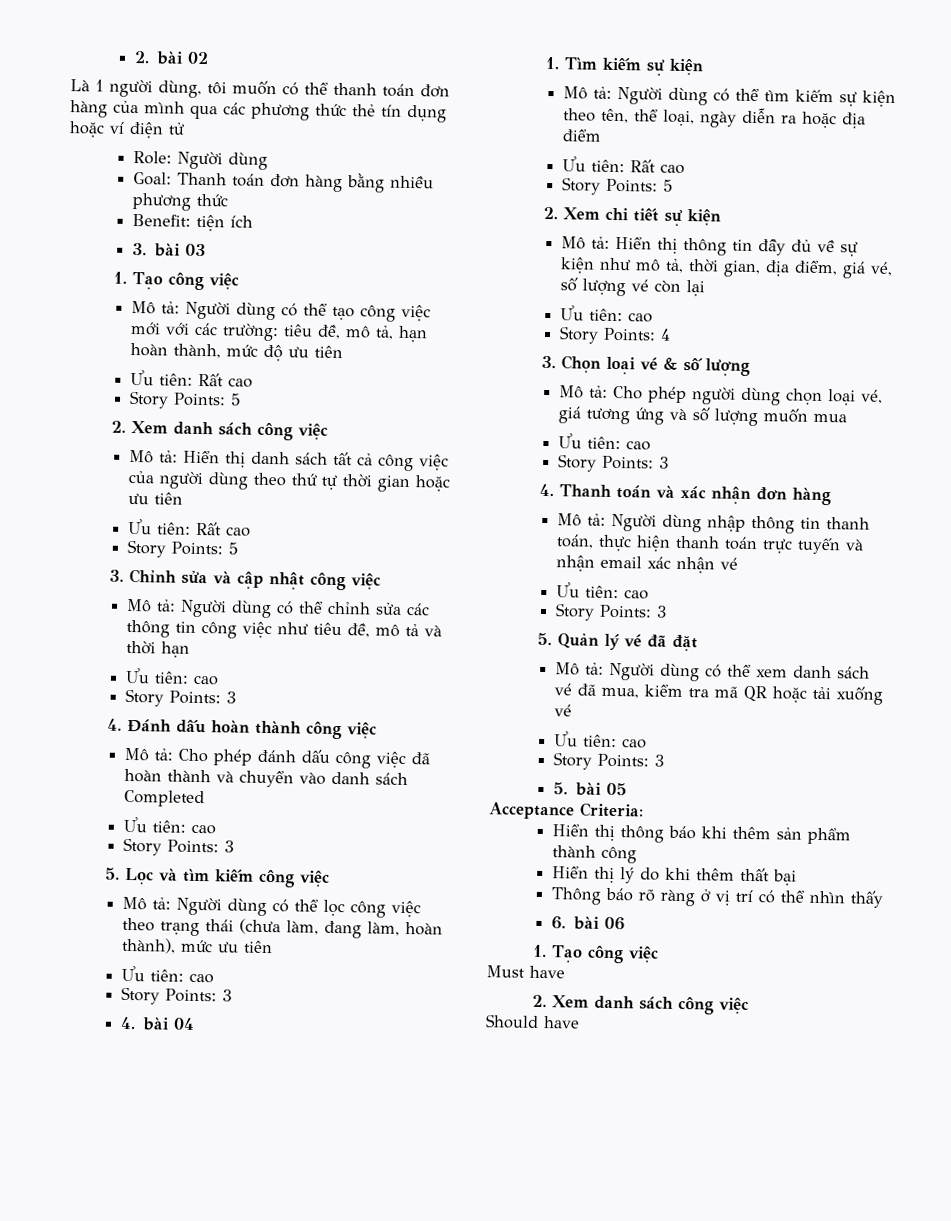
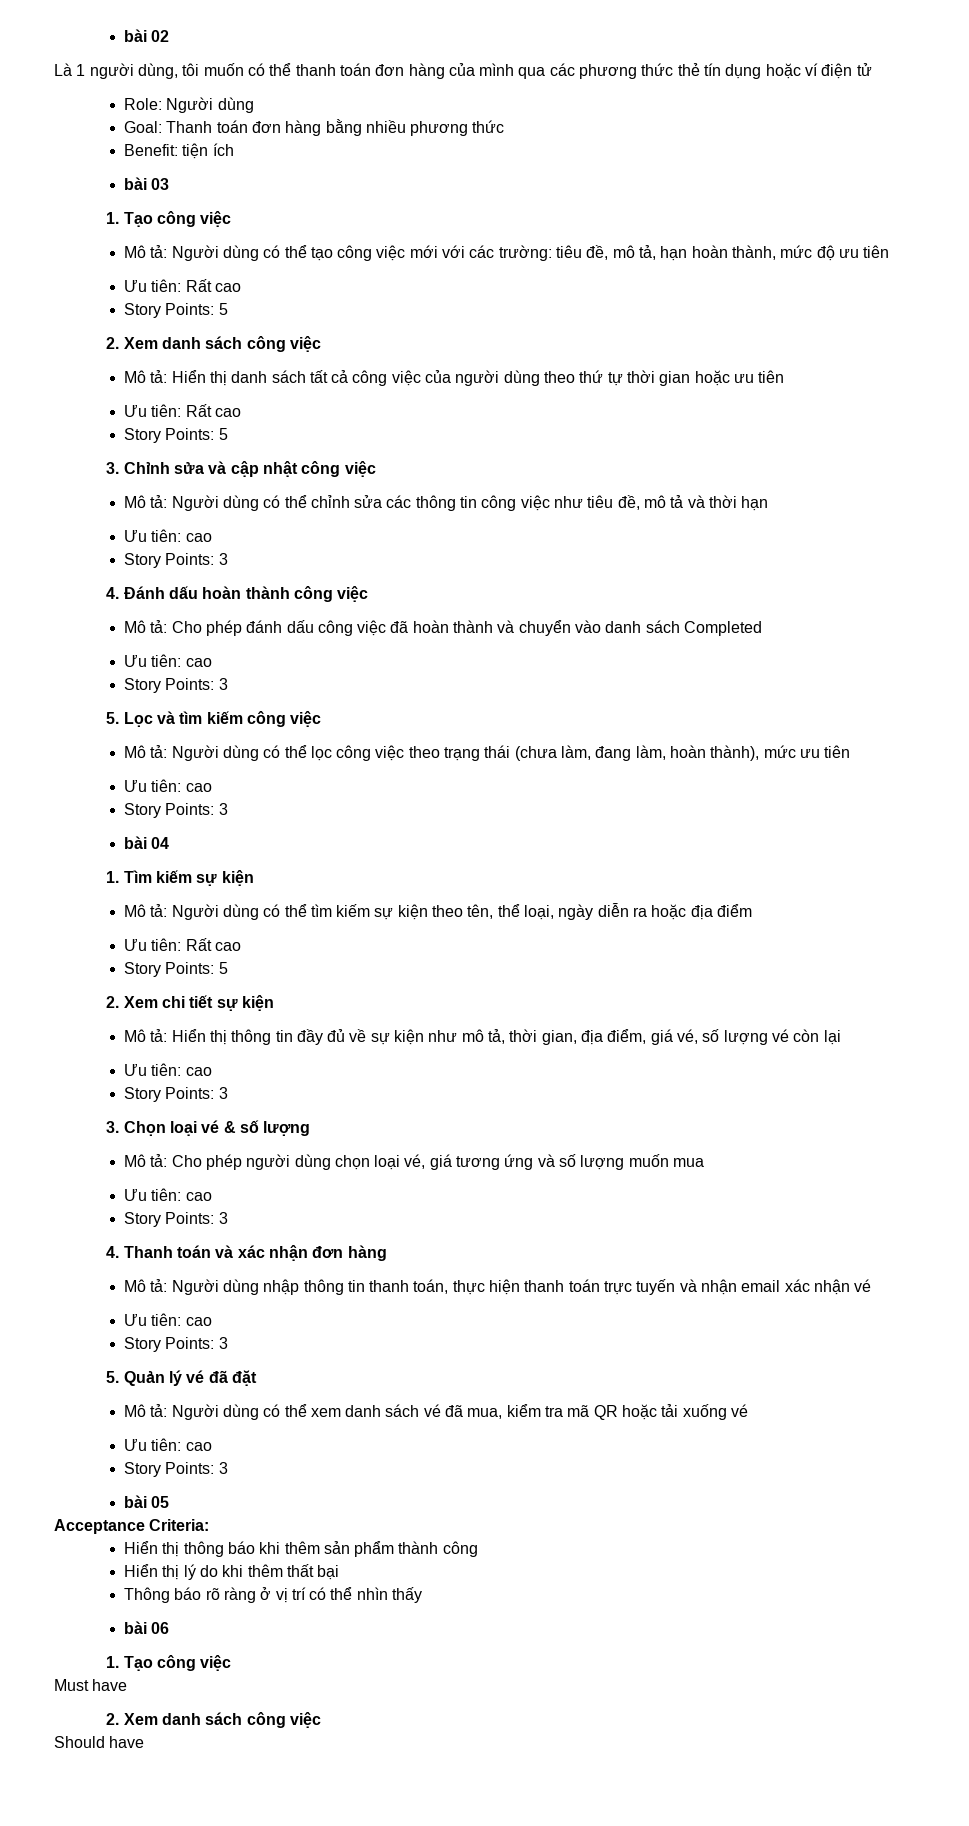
[133,50,150,64] 2. -> (123, 35) none
[131,242,147,256] 3. -> (234, 149) none
[119,1016,136,1030] 4. -> (228, 809) none
[659,328,671,341] 4 -> [218,1087,228,1099] 3
[552,782,568,795] 5. -> (228, 1468) none
[550,916,566,930] 6. -> (423, 1595) none

